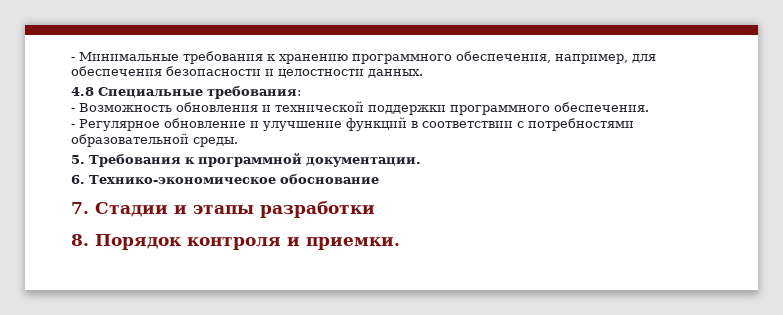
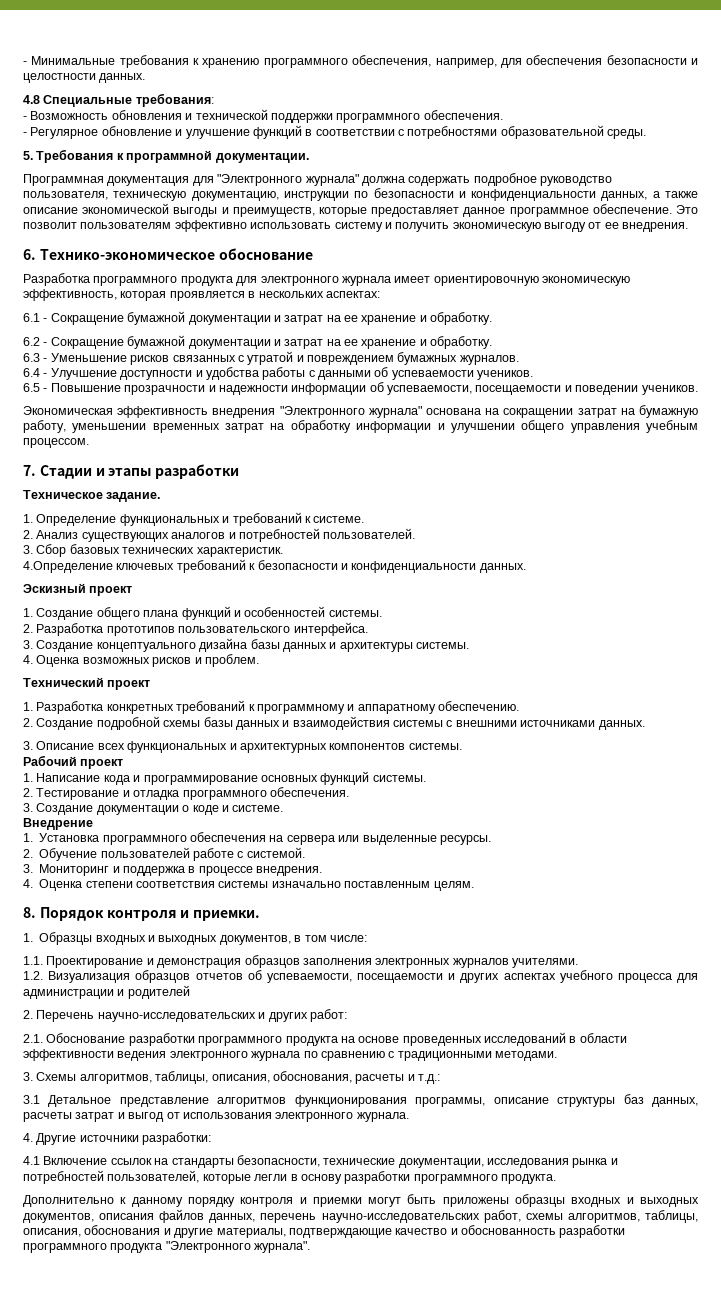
[71,173,379,185] 6. Технико-экономическое обоснование -> [23,173,612,186] [23,188,698,201] [23,203,698,217] [23,220,689,232] [23,248,313,260] [23,273,630,286] [23,289,380,301] [23,311,493,325] [23,335,493,349] [23,351,519,365] [23,367,534,380] [23,382,698,395] [23,405,698,418] [23,420,699,433] [23,438,89,448] Программная документация для "Электронного журнала" должна содержать подробное руководство пользователя, техническую документацию, инструкции по безопасности и конфиденциальности данных, а также описание экономической выгоды и преимуществ, которые предоставляет данное программное обеспечение. Это позволит пользователям эффективно использовать систему и получить экономическую выгоду от ее внедрения. // 6. Технико-экономическое обоснование // Разработка программного продукта для электронного журнала имеет ориентировочную экономическую эффективность, которая проявляется в нескольких аспектах: // 6.1 - Сокращение бумажной документации и затрат на ее хранение и обработку. // 6.2 - Сокращение бумажной документации и затрат на ее хранение и обработку. // 6.3 - Уменьшение рисков связанных с утратой и повреждением бумажных журналов. // 6.4 - Улучшение доступности и удобства работы с данными об успеваемости учеников. // 6.5 - Повышение прозрачности и надежности информации об успеваемости, посещаемости и поведении учеников. // Экономическая эффективность внедрения "Электронного журнала" основана на сокращении затрат на бумажную работу, уменьшении временных затрат на обработку информации и улучшении общего управления учебным процессом.
(375, 209) none -> [23,490,161,502] [23,512,365,526] [23,528,416,542] [23,544,283,557] [23,559,526,573] [23,583,133,596] [23,606,382,620] [23,622,368,636] [23,638,469,652] [23,654,259,667] [23,677,151,690] [23,700,519,714] [23,716,645,730] [23,741,462,753] [23,755,124,769] [23,771,426,785] [23,787,349,800] [23,803,284,815] [23,818,93,830] [23,832,491,845] [23,847,305,861] [23,864,323,876] [23,879,474,891] // Техническое задание. // 1. Определение функциональных и требований к системе. // 2. Анализ существующих аналогов и потребностей пользователей. // 3. Сбор базовых технических характеристик. // 4.Определение ключевых требований к безопасности и конфиденциальности данных. // Эскизный проект // 1. Создание общего плана функций и особенностей системы. // 2. Разработка прототипов пользовательского интерфейса. // 3. Создание концептуального дизайна базы данных и архитектуры системы. // 4. Оценка возможных рисков и проблем. // Технический проект // 1. Разработка конкретных требований к программному и аппаратному обеспечению. // 2. Создание подробной схемы базы данных и взаимодействия системы с внешними источниками данных. // 3. Описание всех функциональных и архитектурных компонентов системы. // Рабочий проект // 1. Написание кода и программирование основных функций системы. // 2. Тестирование и отладка программного обеспечения. // 3. Создание документации о коде и системе. // Внедрение // 1. Установка программного обеспечения на сервера или выделенные ресурсы. // 2. Обучение пользователей работе с системой. // 3. Мониторинг и поддержка в процессе внедрения. // 4. Оценка степени соответствия системы изначально поставленным целям.
(400, 243) none -> [23,932,367,945] [23,955,578,968] [23,970,698,983] [23,985,190,999] [23,1009,347,1022] [23,1032,627,1046] [23,1049,557,1061] [23,1071,440,1084] [23,1094,699,1107] [23,1112,409,1122] [23,1132,212,1145] [23,1155,618,1168] [23,1170,556,1184] [23,1194,699,1207] [23,1209,698,1223] [23,1225,626,1238] [23,1241,311,1253] // 1. Образцы входных и выходных документов, в том числе: // 1.1. Проектирование и демонстрация образцов заполнения электронных журналов учителями. // 1.2. Визуализация образцов отчетов об успеваемости, посещаемости и других аспектах учебного процесса для администрации и родителей // 2. Перечень научно-исследовательских и других работ: // 2.1. Обоснование разработки программного продукта на основе проведенных исследований в области эффективности ведения электронного журнала по сравнению с традиционными методами. // 3. Схемы алгоритмов, таблицы, описания, обоснования, расчеты и т.д.: // 3.1 Детальное представление алгоритмов функционирования программы, описание структуры баз данных, расчеты затрат и выгод от использования электронного журнала. // 4. Другие источники разработки: // 4.1 Включение ссылок на стандарты безопасности, технические документации, исследования рынка и потребностей пользователей, которые легли в основу разработки программного продукта. // Дополнительно к данному порядку контроля и приемки могут быть приложены образцы входных и выходных документов, описания файлов данных, перечень научно-исследовательских работ, схемы алгоритмов, таблицы, описания, обоснования и другие материалы, подтверждающие качество и обоснованность разработки программного продукта "Электронного журнала".

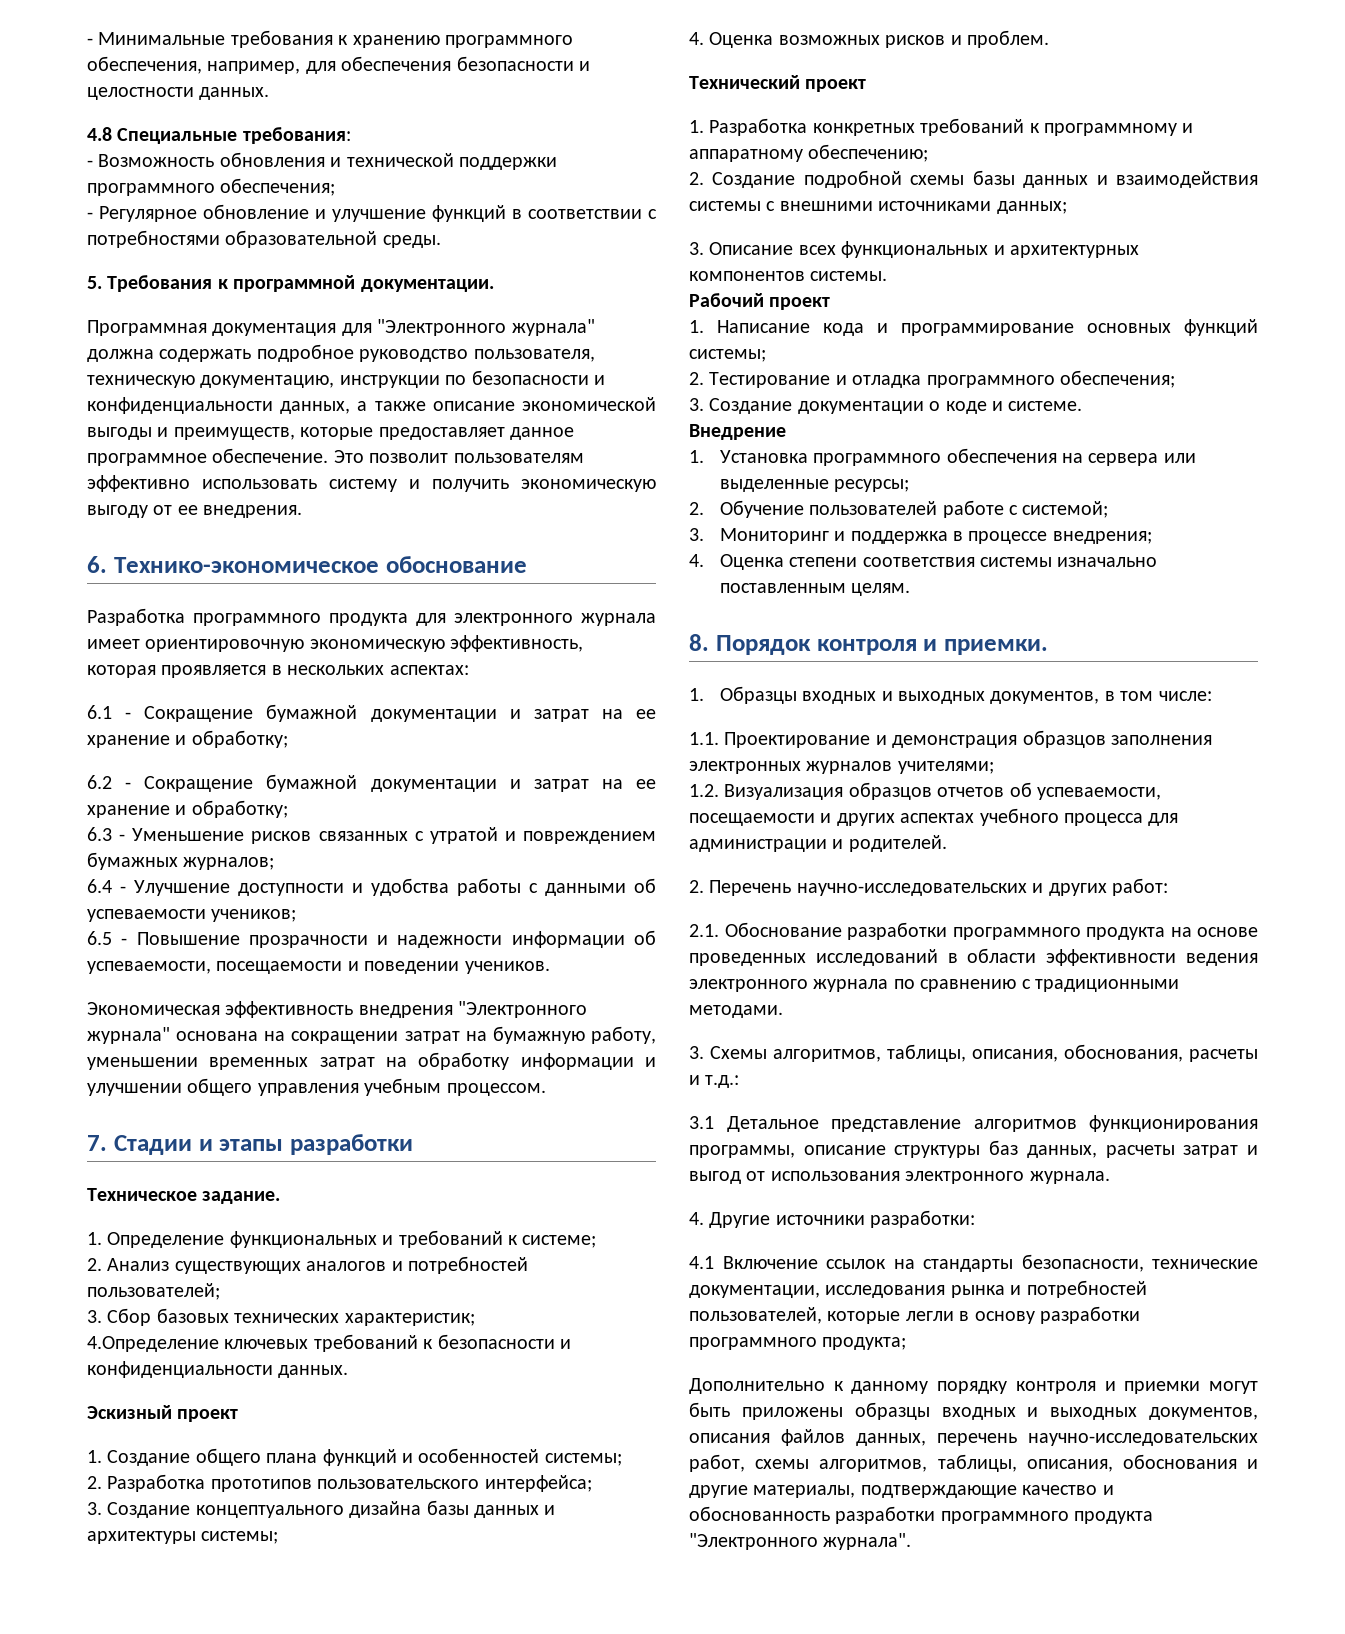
[423,110,503,120] обеспечения. -> [220,178,336,196] обеспечения;
[430,312,493,325] обработку. -> [191,730,288,748] обработку;
[430,336,493,349] обработку. -> [191,800,288,818] обработку;
[459,355,519,365] журналов. -> [183,857,275,870] журналов;
[477,370,534,380] учеников. -> [211,909,297,922] учеников;
[313,516,365,523] системе. -> [522,1235,597,1248] системе;
[323,528,416,539] пользователей. -> [87,1283,220,1300] пользователей;
[196,547,283,557] характеристик. -> [344,1313,475,1326] характеристик;
[328,610,382,617] системы. -> [544,1453,622,1466] системы;
[293,622,368,636] интерфейса. -> [484,1475,592,1492] интерфейса;
[416,642,469,649] системы. -> [201,1531,279,1544] системы;
[438,701,519,711] обеспечению. -> [808,144,929,162] обеспечению;
[598,720,645,730] данных. -> [996,201,1067,214] данных;
[372,775,426,782] системы. -> [689,349,766,362] системы;
[269,787,349,797] обеспечения. -> [1060,370,1175,388] обеспечения;
[439,835,491,845] ресурсы. -> [834,479,910,492] ресурсы;
[246,847,305,858] системой. -> [1022,501,1109,518] системой;
[256,866,323,876] внедрения. -> [1052,531,1152,544] внедрения;
[512,958,578,968] учителями. -> [897,761,994,774] учителями;
[127,985,190,999] родителей -> [848,835,947,852] родителей.
[501,1174,556,1184] продукта. -> [822,1337,907,1350] продукта;

